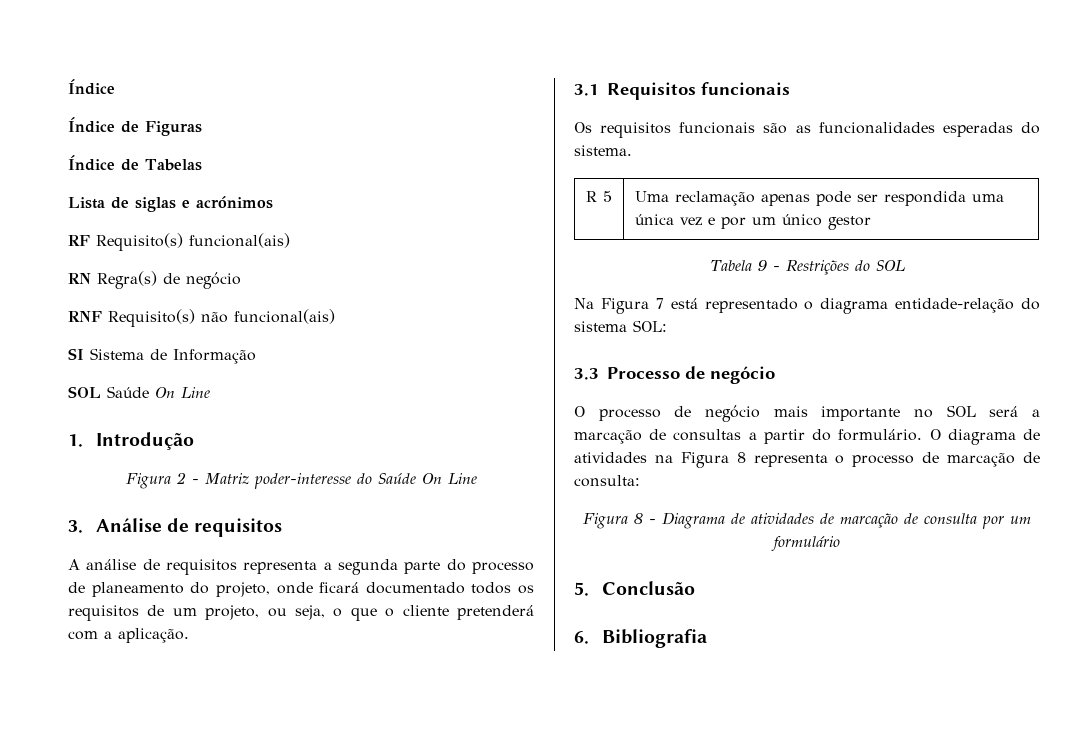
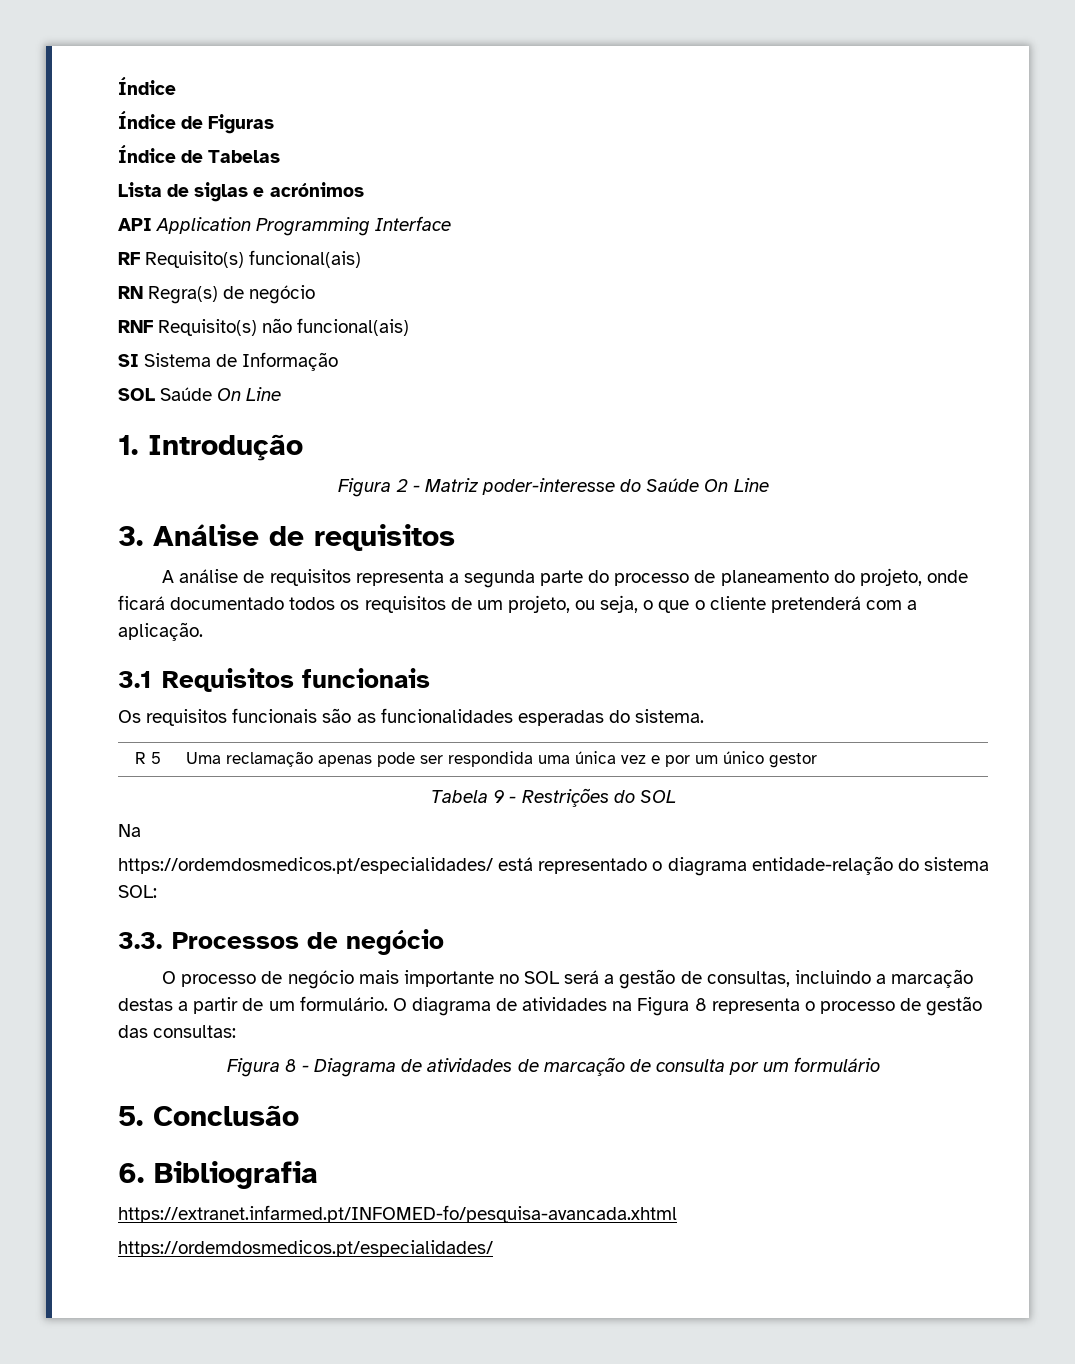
(273, 202) none -> [118,216,452,236] // API Application Programming Interface
[600,298,664,314] Figura 7 -> [118,857,493,874] // https://ordemdosmedicos.pt/especialidades/
[574,367,680,380] 3.3 Processo -> [118,932,299,949] 3.3. Processos
[574,429,832,444] marcação de consultas a partir do -> [619,969,974,989] [118,997,295,1014] gestão de consultas, incluindo a marcação destas a partir de um
[947,452,1040,467] [574,475,640,487] marcação de consulta: -> [926,996,983,1016] [118,1025,237,1038] gestão das consultas:
(707, 638) none -> [118,1205,677,1223] [118,1240,493,1257] // https://extranet.infarmed.pt/INFOMED-fo/pesquisa-avancada.xhtml // https://ordemdosmedicos.pt/especialidades/

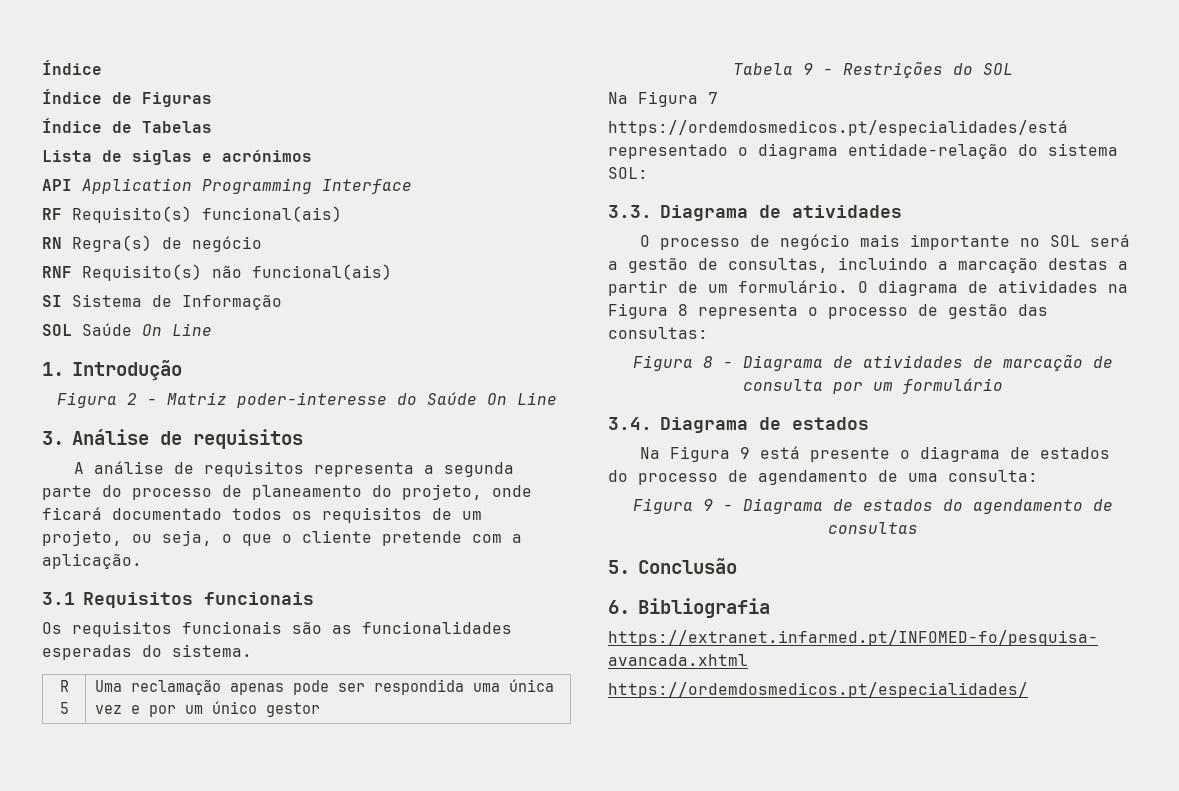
[770,596,861,613] pretenderá -> [382,531,462,546] pretende
[118,857,534,874] // https://ordemdosmedicos.pt/especialidades/ está -> [638,91,718,107] [608,120,1068,136] Figura 7 // https://ordemdosmedicos.pt/especialidades/está
[171,929,444,955] Processos de negócio -> [660,205,902,221] Diagrama de atividades
(881, 1064) none -> [608,417,869,433] [639,446,1110,462] [608,470,1038,485] [632,498,1113,514] [827,522,918,534] // 3.4. Diagrama de estados // Na Figura 9 está presente o diagrama de estados do processo de agendamento de uma consulta: // Figura 9 - Diagrama de estados do agendamento de consultas

